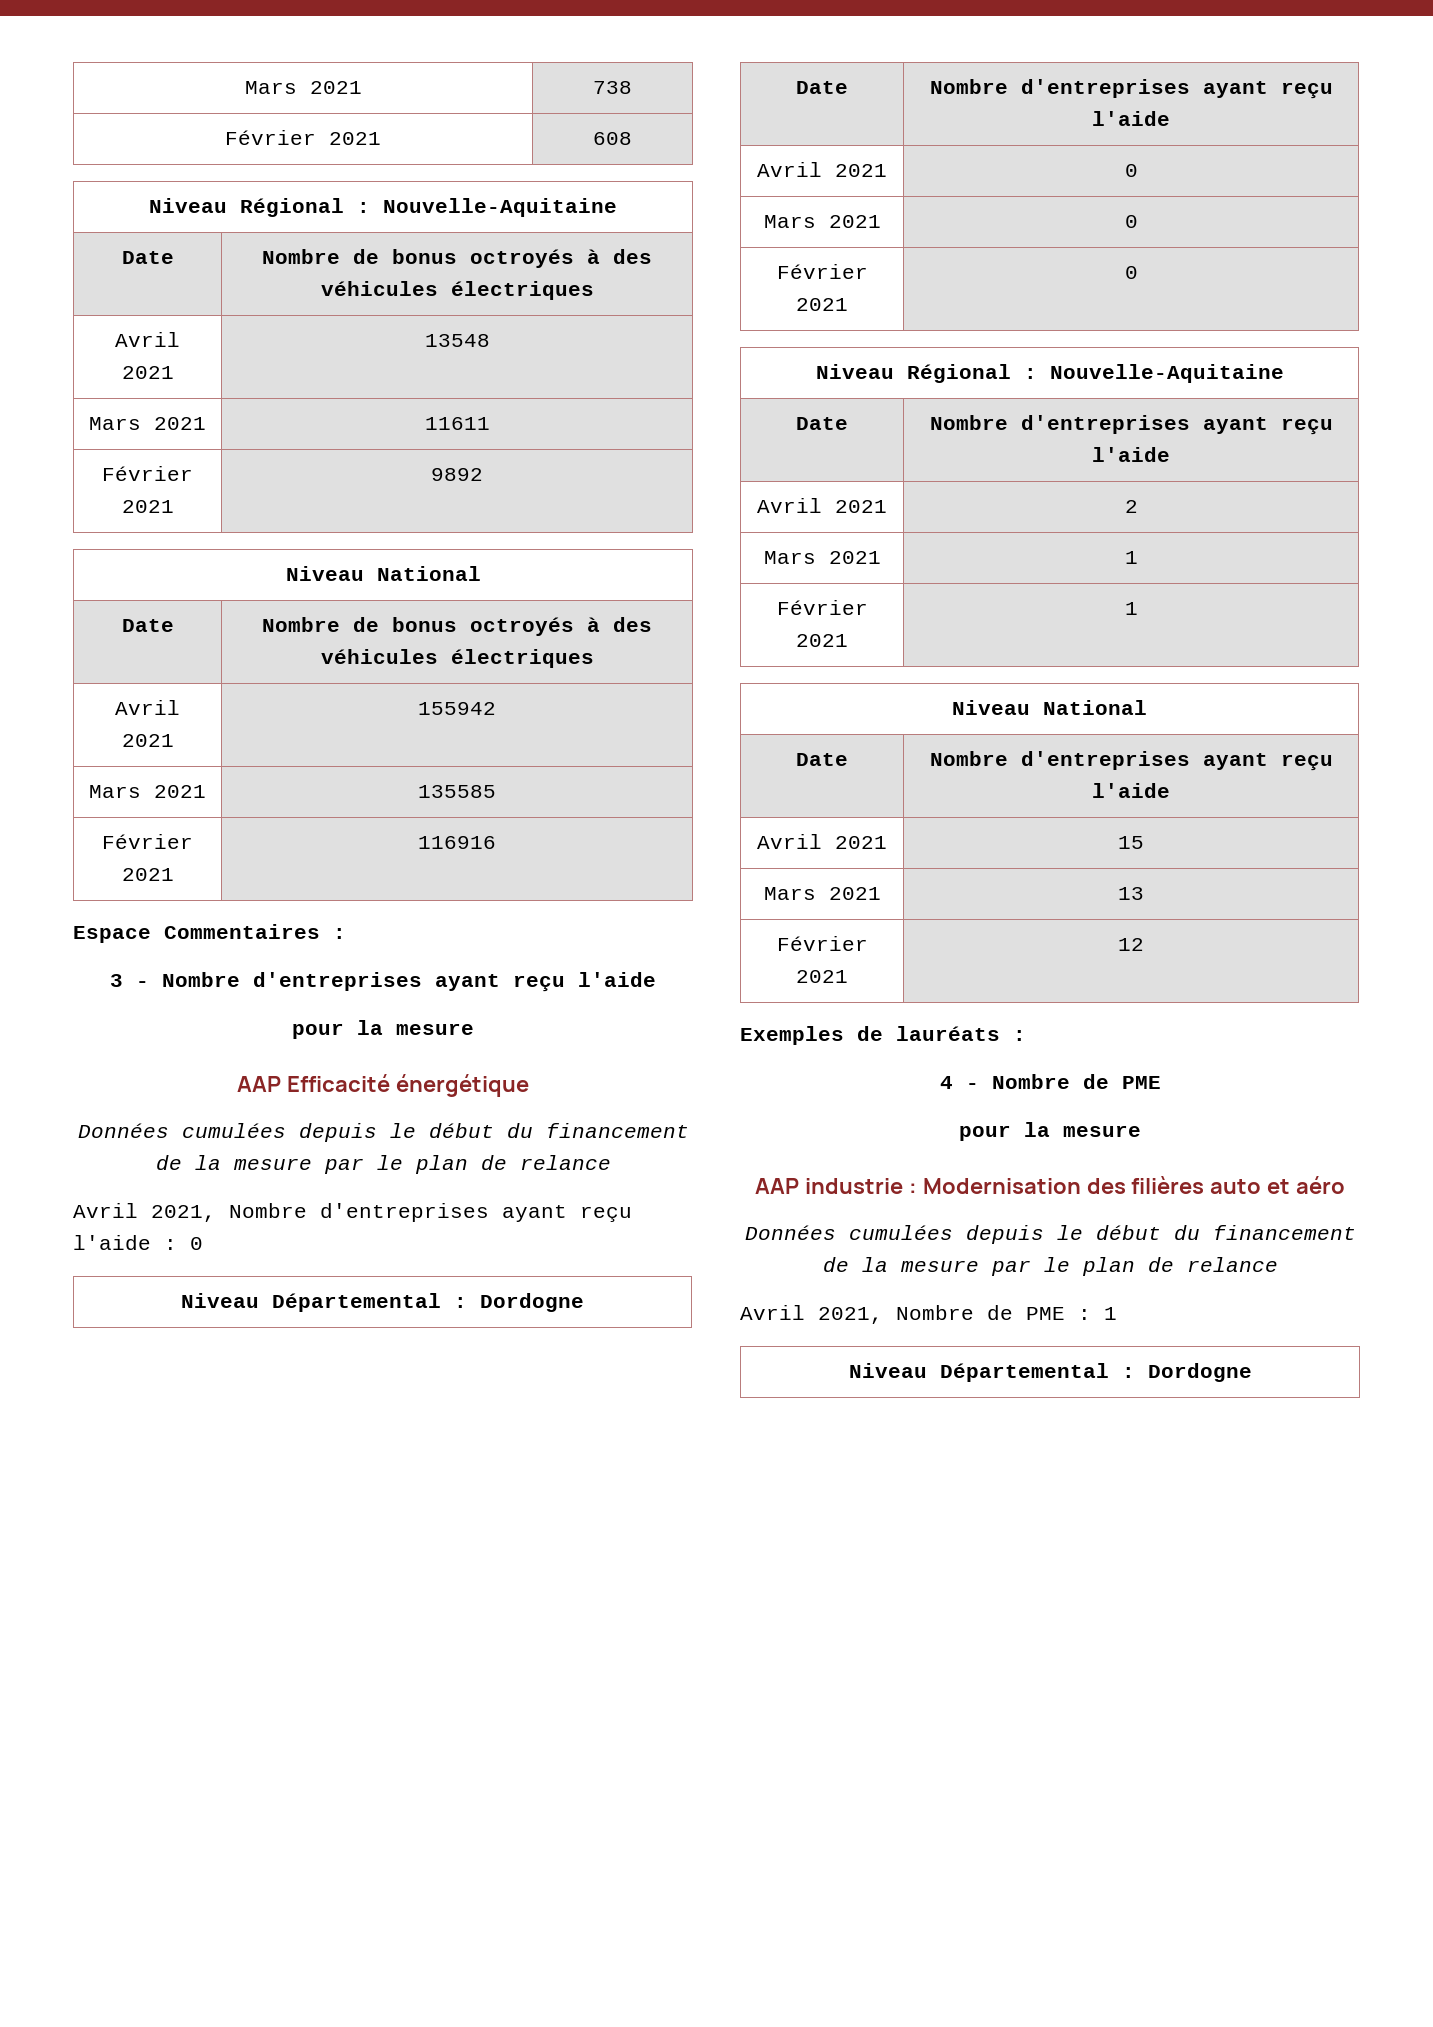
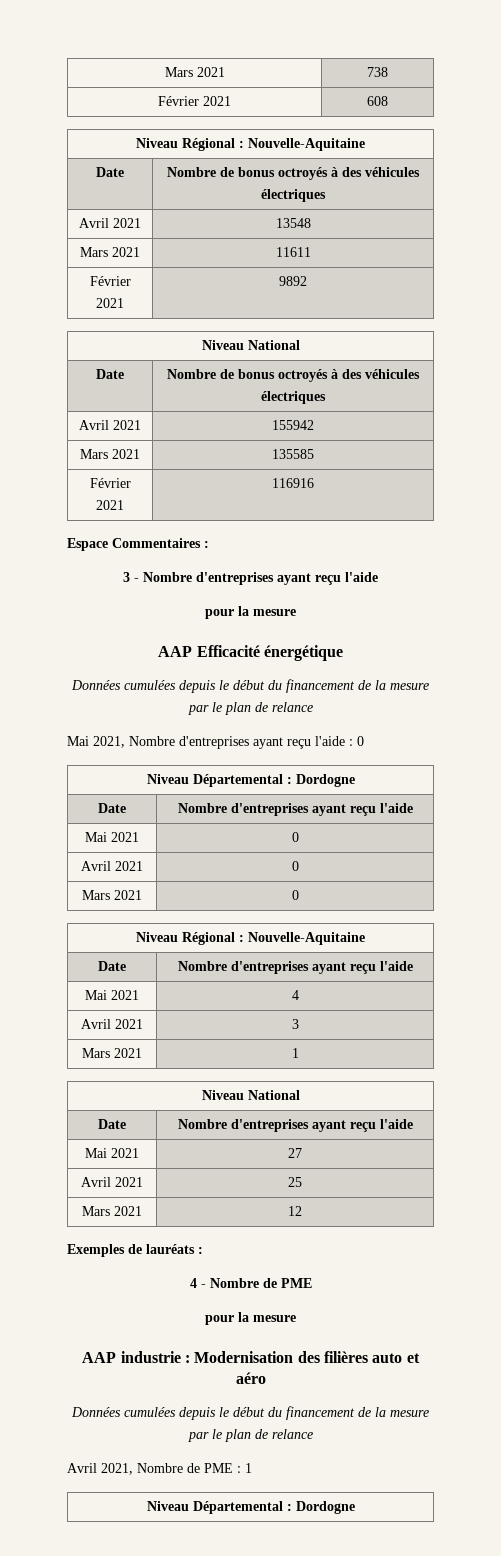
[73,1203,138,1218] Avril -> [67,736,89,746] Mai
(1170, 118) none -> [85,832,139,842] [291,832,299,842] // Mai 2021 | 0
[776,264,868,279] [796,298,848,311] [1124,266,1138,279] // Février 2021 | 0 -> (299, 895) none
[757,498,887,513] [1124,500,1138,513] // Avril 2021 | 2 -> [85,990,139,1000] [291,990,299,1000] [81,1019,143,1029] [291,1019,299,1029] // Mai 2021 | 4 // Avril 2021 | 3
[776,600,868,615] [796,634,848,647] [1124,602,1138,615] // Février 2021 | 1 -> (299, 1053) none
[757,834,887,849] [1118,836,1144,849] [763,887,881,900] [1118,887,1144,900] [776,936,868,951] [796,970,848,983] // Avril 2021 | 15 // Mars 2021 | 13 // Février 2021 -> [85,1148,139,1158] [288,1148,302,1158] [81,1177,143,1187] [288,1177,302,1187] [82,1206,142,1216] // Mai 2021 | 27 // Avril 2021 | 25 // Mars 2021

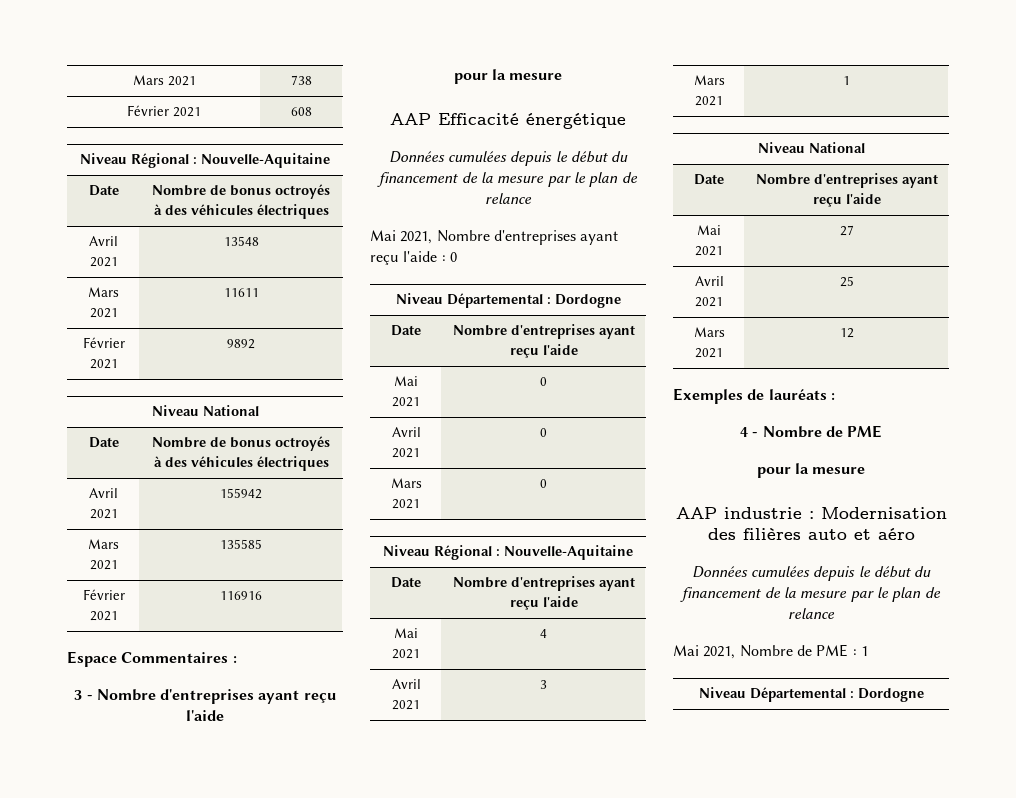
[67,1463,97,1473] Avril -> [673,645,699,656] Mai

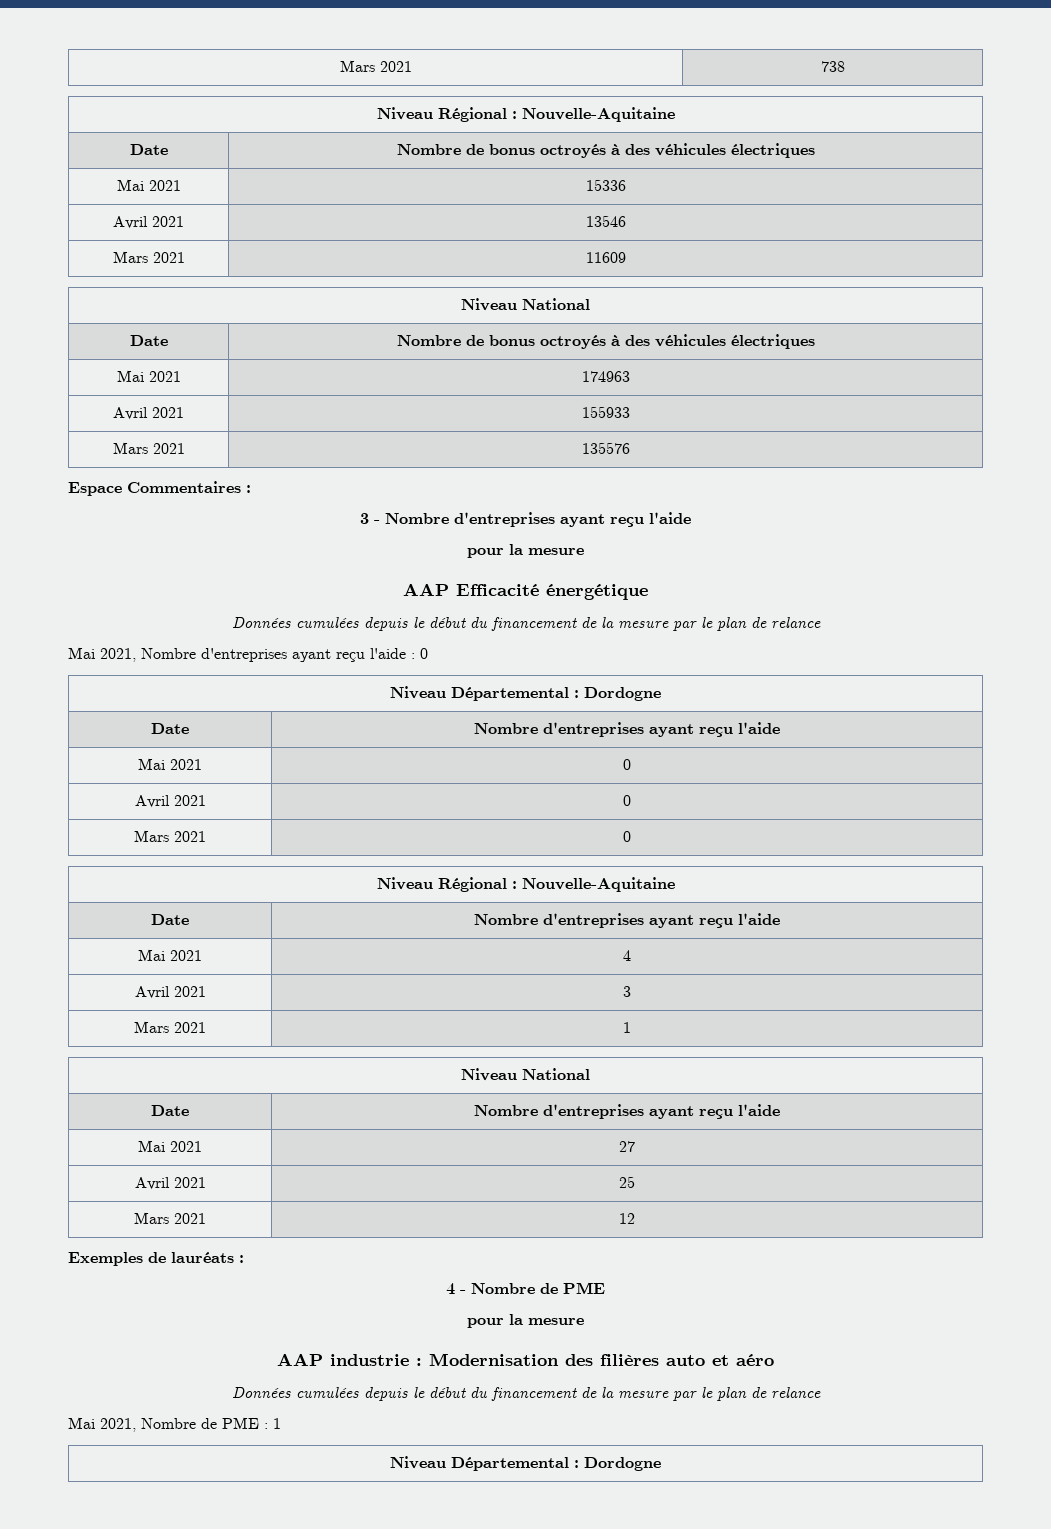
[127,105,201,117] [291,107,312,116] // Février 2021 | 608 -> (845, 66) none
[89,236,118,246] [89,257,118,267] [223,236,259,246] [88,287,119,297] [89,308,118,318] [223,288,259,297] [82,337,125,348] [89,359,118,369] [227,339,256,349] // Avril 2021 | 13548 // Mars 2021 | 11611 // Février 2021 | 9892 -> [116,179,181,191] [585,179,626,191] [113,216,184,229] [585,215,626,227] [112,251,185,263] [585,252,626,263] // Mai 2021 | 15336 // Avril 2021 | 13546 // Mars 2021 | 11609
[89,488,118,498] [89,509,118,519] [220,488,262,499] [88,539,119,549] [89,560,118,570] [220,539,262,549] [82,589,125,600] [89,611,118,621] [220,591,262,600] // Avril 2021 | 155942 // Mars 2021 | 135585 // Février 2021 | 116916 -> [116,370,181,382] [581,371,630,382] [113,407,184,420] [581,406,630,418] [112,442,185,454] [581,442,630,454] // Mai 2021 | 174963 // Avril 2021 | 155933 // Mars 2021 | 135576

